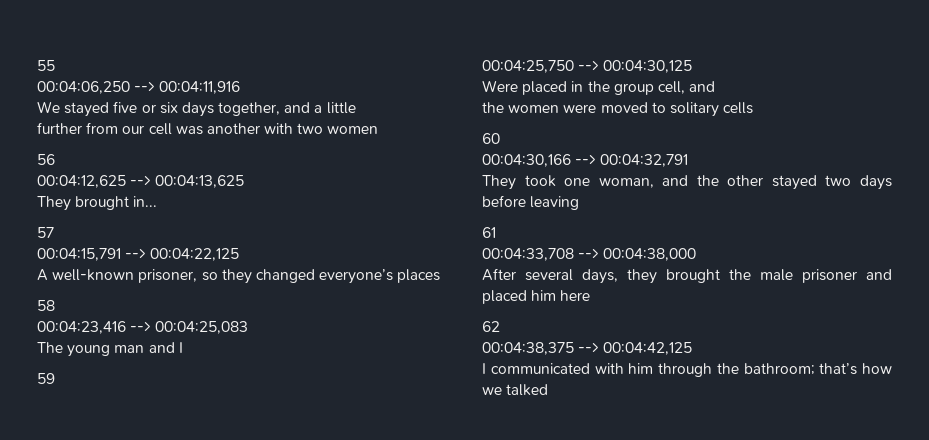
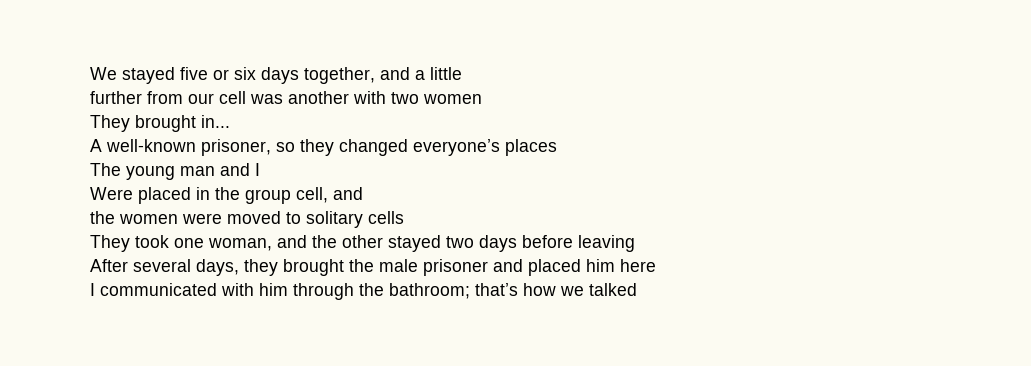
[37,60,55,71] [37,81,241,94] 55 // 00:04:06,250 --> 00:04:11,916 // -> (90, 73) none
[37,154,55,165] [37,175,245,188] // 56 // 00:04:12,625 --> 00:04:13,625 -> (482, 99) none
[37,227,54,238] [37,248,240,261] // 57 // 00:04:15,791 --> 00:04:22,125 -> (230, 121) none
[37,300,55,311] [37,321,249,334] // 58 // 00:04:23,416 --> 00:04:25,083 -> (557, 147) none
[37,373,55,384] [482,60,693,73] // 59 // 00:04:25,750 --> 00:04:30,125 -> (260, 169) none
[482,133,500,144] [482,154,689,167] // 60 // 00:04:30,166 --> 00:04:32,791 -> (404, 217) none
[482,227,496,238] [482,248,697,261] // 61 // 00:04:33,708 --> 00:04:38,000 -> (635, 243) none
[482,321,500,332] [482,342,693,355] // 62 // 00:04:38,375 --> 00:04:42,125 -> (656, 265) none

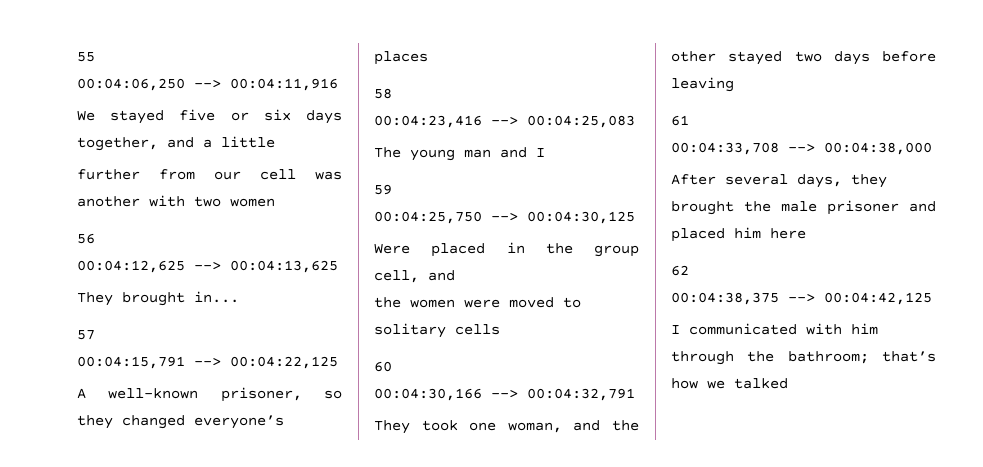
(90, 73) none -> [77,52,95,62] [77,78,338,91] 55 // 00:04:06,250 --> 00:04:11,916 //
(482, 99) none -> [77,233,95,244] [77,260,338,273] // 56 // 00:04:12,625 --> 00:04:13,625
(230, 121) none -> [77,330,95,340] [77,356,338,369] // 57 // 00:04:15,791 --> 00:04:22,125
(557, 147) none -> [374,88,392,99] [374,115,635,128] // 58 // 00:04:23,416 --> 00:04:25,083
(260, 169) none -> [374,184,392,195] [374,211,635,224] // 59 // 00:04:25,750 --> 00:04:30,125
(404, 217) none -> [374,361,392,372] [374,388,635,401] // 60 // 00:04:30,166 --> 00:04:32,791
(635, 243) none -> [671,115,689,126] [671,142,932,155] // 61 // 00:04:33,708 --> 00:04:38,000
(656, 265) none -> [671,265,689,276] [671,292,932,305] // 62 // 00:04:38,375 --> 00:04:42,125

